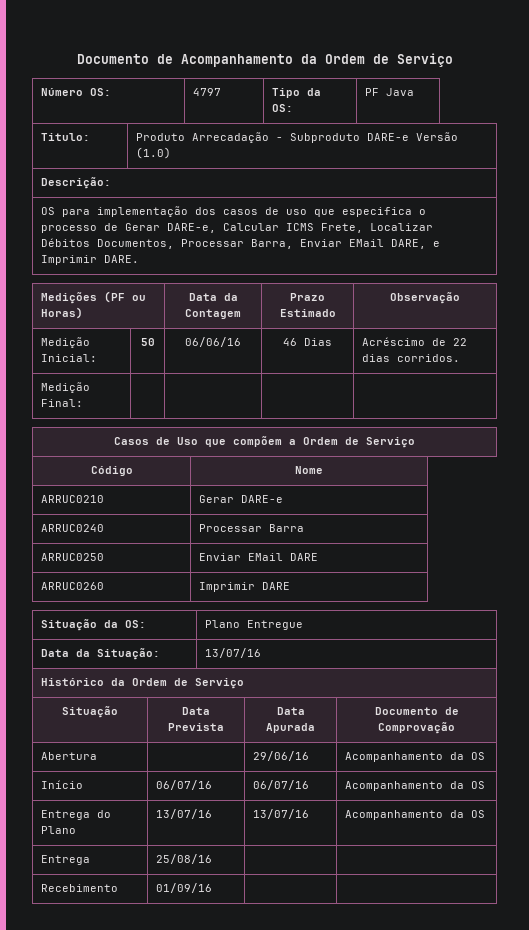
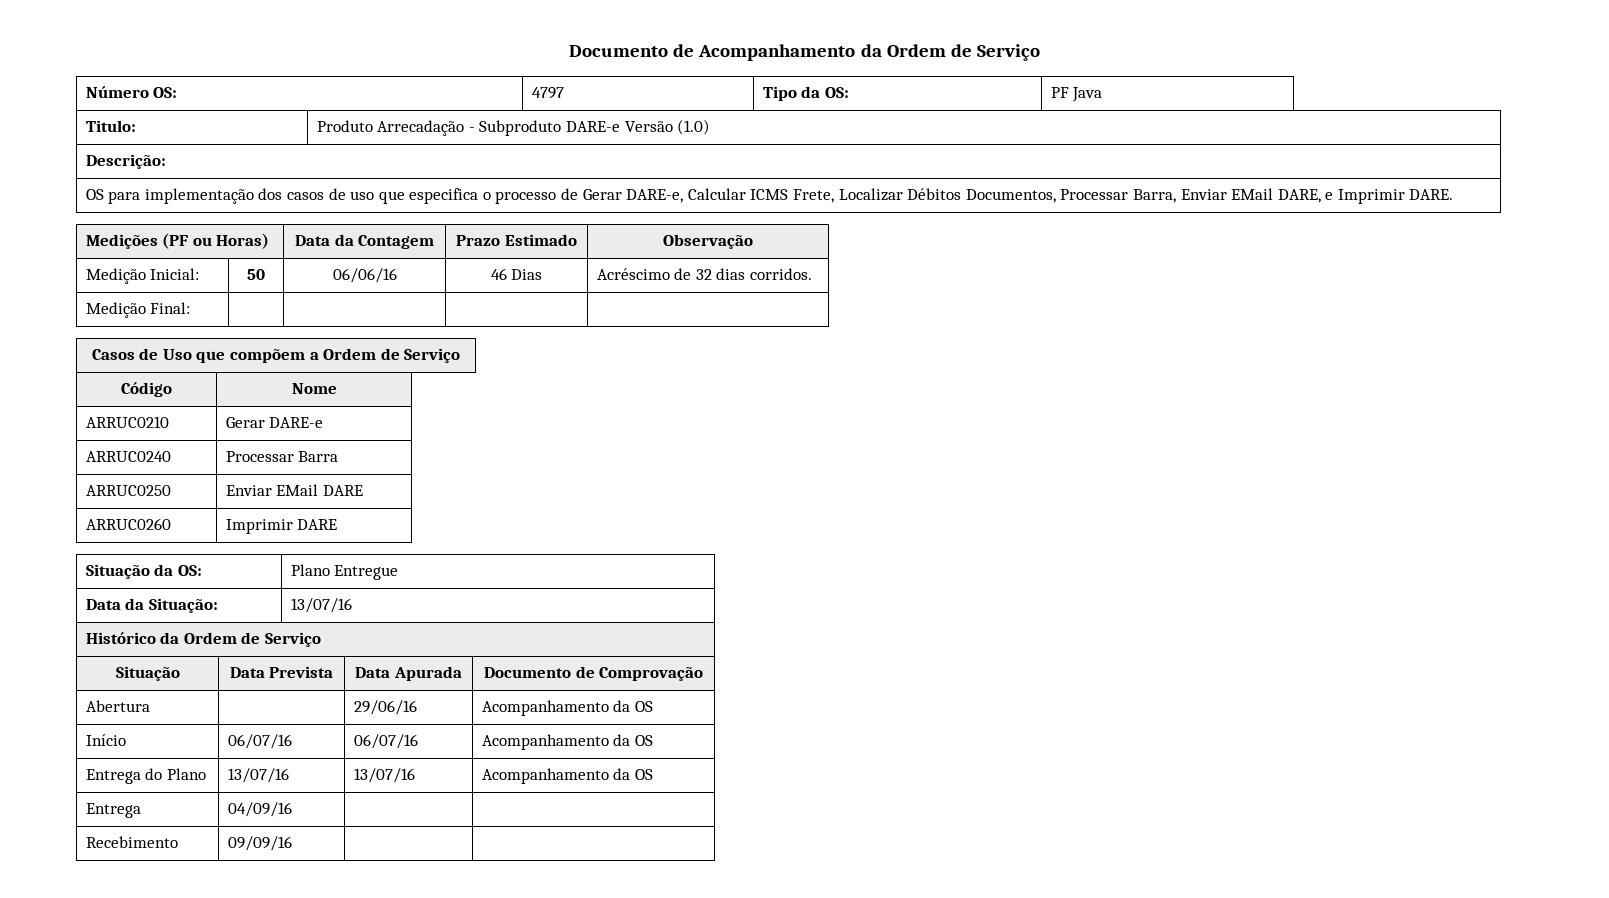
[453,338,468,346] 22 -> [695,269,712,280] 32
[156,854,213,864] 25/08/16 -> [227,802,292,817] 04/09/16
[156,883,213,893] 01/09/16 -> [227,836,292,851] 09/09/16

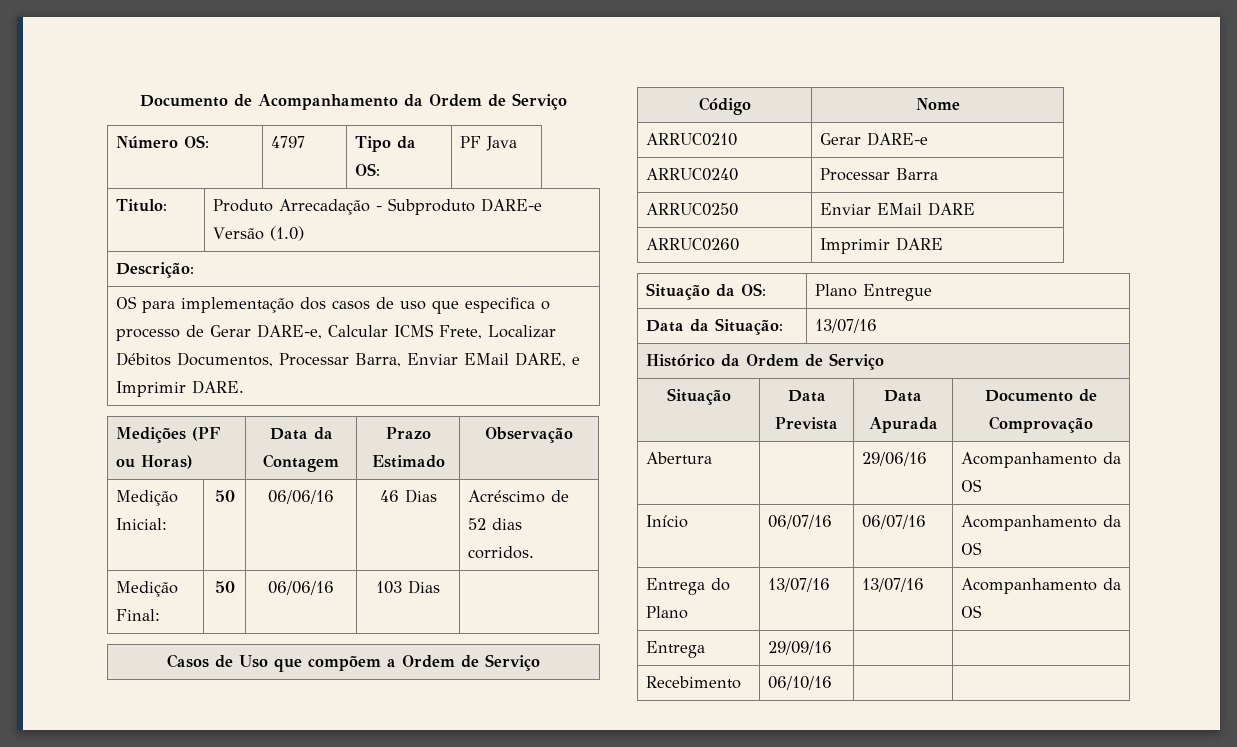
[695,269,712,280] 32 -> [467,518,486,530] 52
(191, 308) | | -> [214,581,235,593] [268,581,334,595] [376,580,440,594] 50 | 06/06/16 | 103 Dias
[227,802,292,817] 04/09/16 -> [767,641,832,655] 29/09/16
[227,836,292,851] 09/09/16 -> [767,676,832,690] 06/10/16

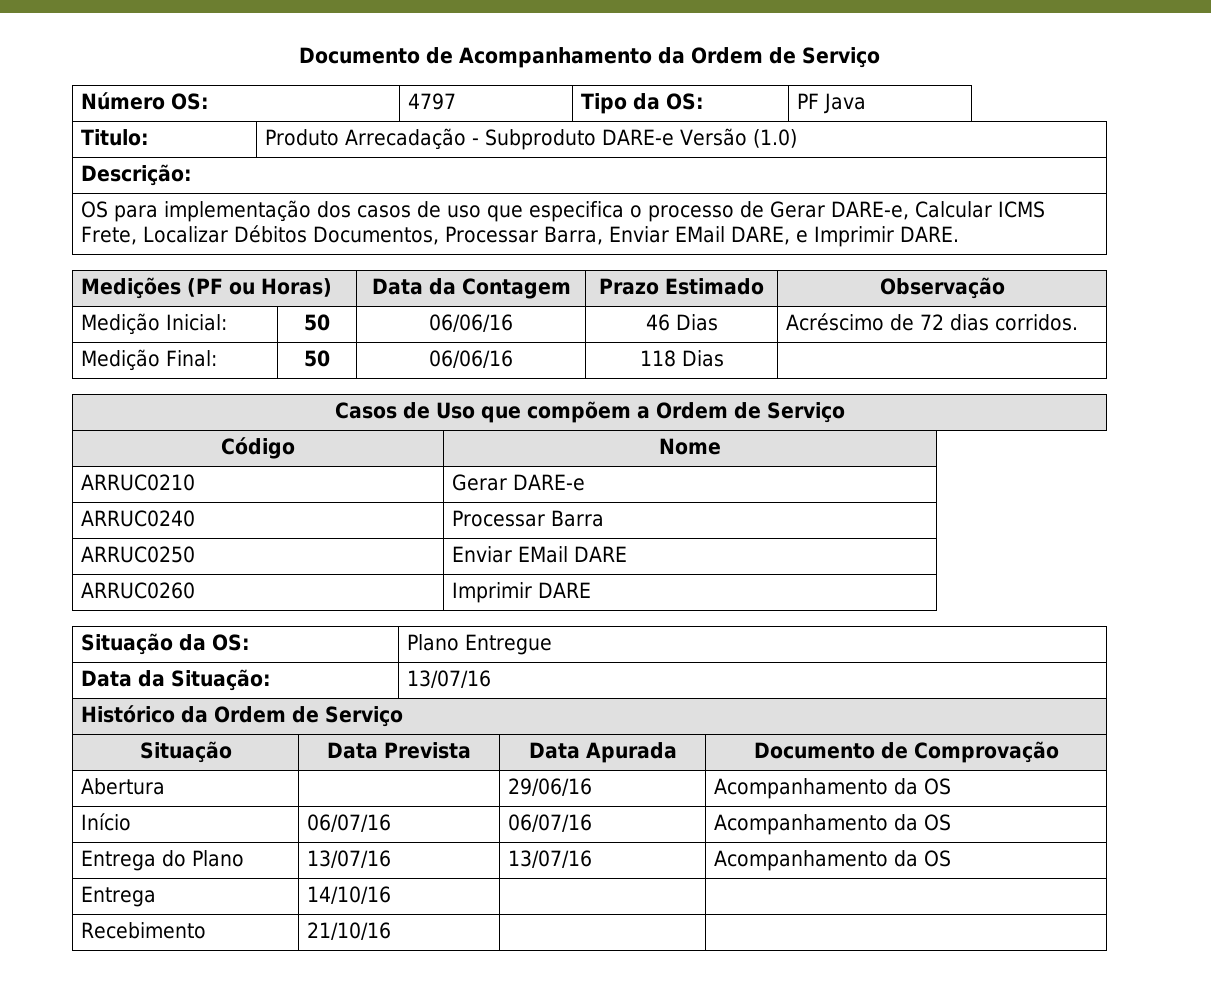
[467,518,486,530] 52 -> [919,314,944,330] 72
[376,581,402,594] 103 -> [639,350,676,367] 118
[767,641,832,655] 29/09/16 -> [306,886,391,904] 14/10/16
[767,676,832,690] 06/10/16 -> [306,922,391,940] 21/10/16

